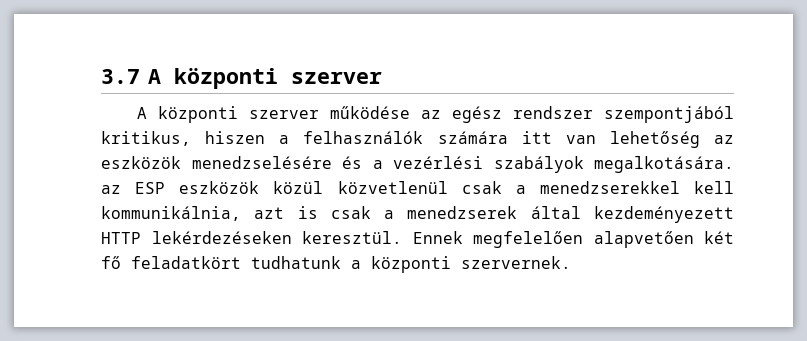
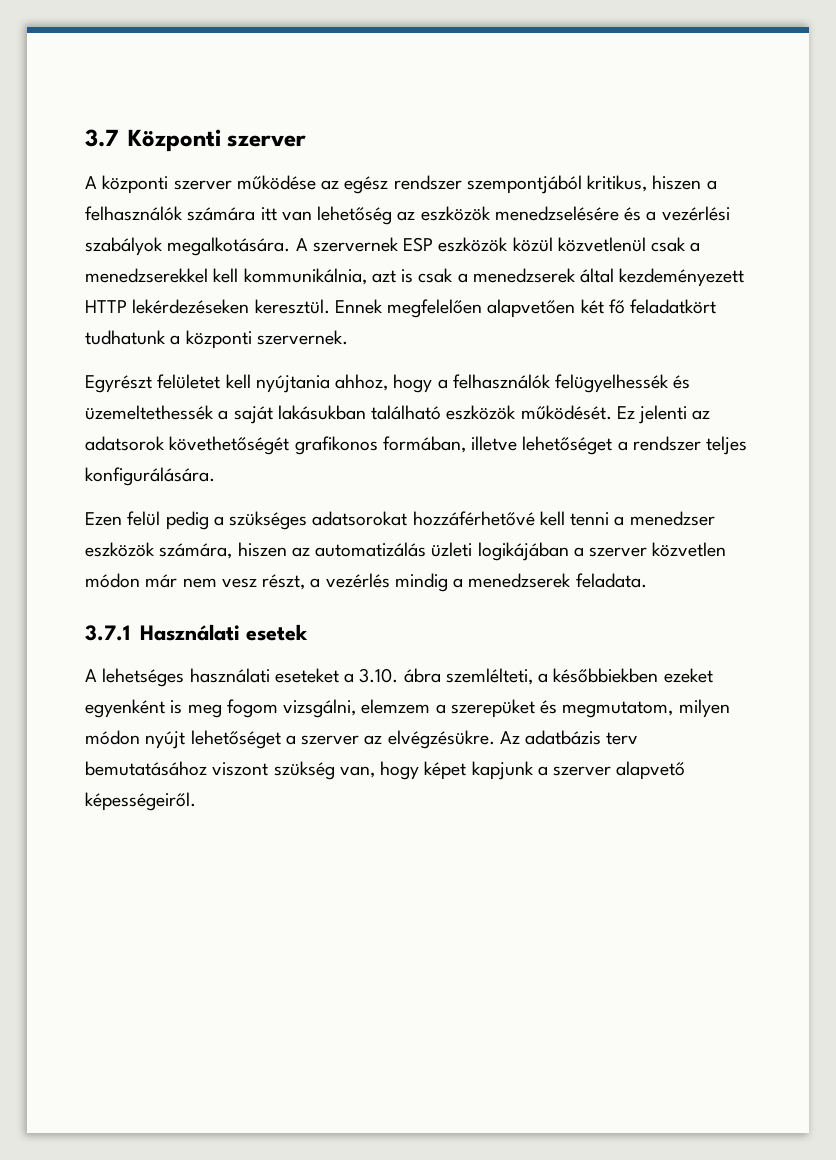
[148,68,278,89] A központi -> [127,129,221,152] Központi
[101,185,121,194] az -> [295,237,399,252] A szervernek
(571, 262) none -> [85,374,691,393] [85,405,711,424] [85,436,748,455] [85,467,215,486] [85,511,715,530] [85,542,727,561] [85,573,647,592] [85,624,308,641] [85,668,713,687] [85,699,730,718] [85,730,639,749] [85,761,686,780] [85,792,196,811] // Egyrészt felületet kell nyújtania ahhoz, hogy a felhasználók felügyelhessék és üzemeltethessék a saját lakásukban található eszközök működését. Ez jelenti az adatsorok követhetőségét grafikonos formában, illetve lehetőséget a rendszer teljes konfigurálására. // Ezen felül pedig a szükséges adatsorokat hozzáférhetővé kell tenni a menedzser eszközök számára, hiszen az automatizálás üzleti logikájában a szerver közvetlen módon már nem vesz részt, a vezérlés mindig a menedzserek feladata. // 3.7.1 Használati esetek // A lehetséges használati eseteket a 3.10. ábra szemlélteti, a későbbiekben ezeket egyenként is meg fogom vizsgálni, elemzem a szerepüket és megmutatom, milyen módon nyújt lehetőséget a szerver az elvégzésükre. Az adatbázis terv bemutatásához viszont szükség van, hogy képet kapjunk a szerver alapvető képességeiről.

